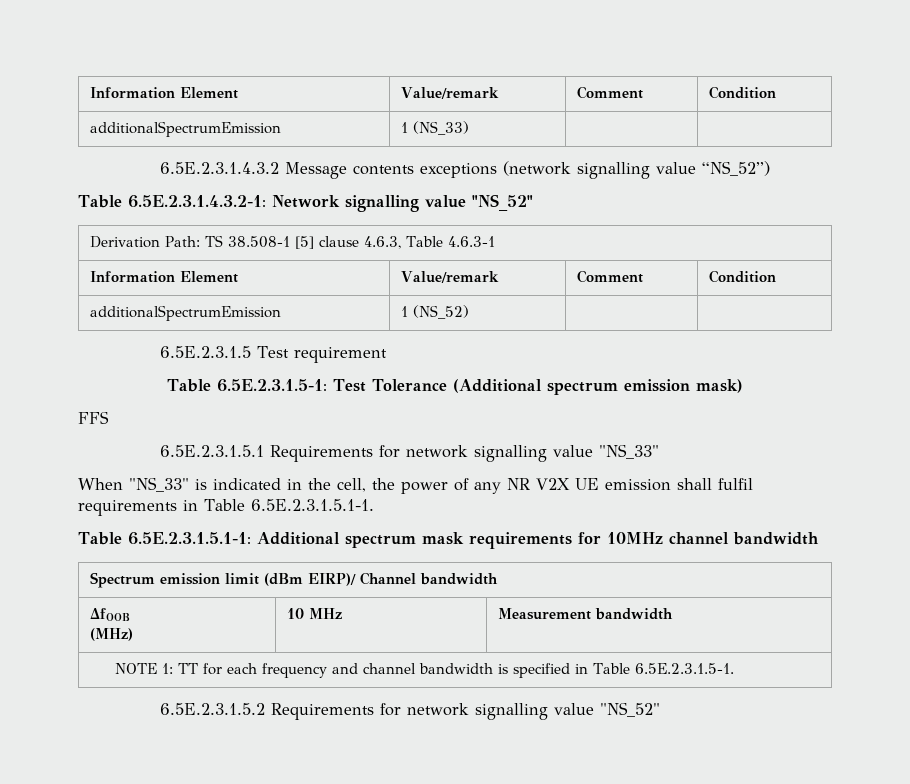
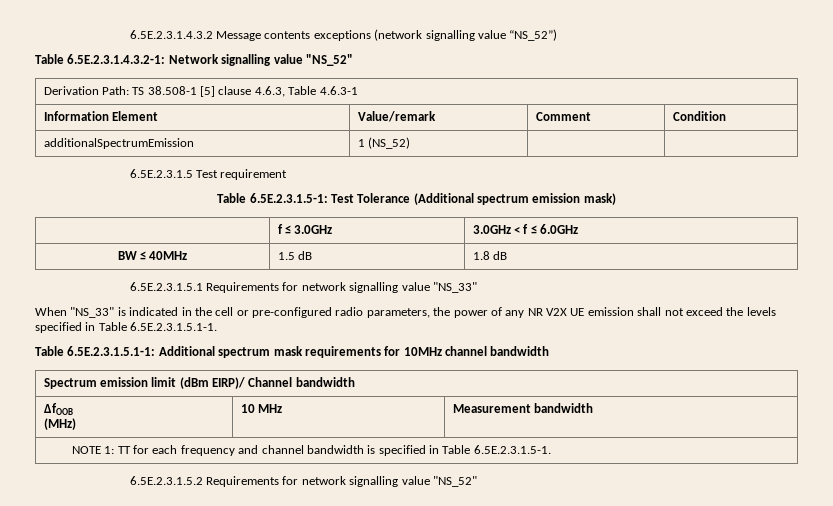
[90,87,239,99] [401,87,500,99] [577,86,644,99] [709,86,777,99] [90,121,282,137] [401,121,470,135] Information Element | Value/remark | Comment | Condition // additionalSpectrumEmission | 1 (NS_33) | | // -> (129, 34) none
[78,411,109,424] // FFS -> [277,224,333,234] [472,224,579,234] [117,251,188,260] [277,251,312,260] [472,251,507,260] // | f ≤ 3.0GHz | 3.0GHz < f ≤ 6.0GHz // BW ≤ 40MHz | 1.5 dB | 1.8 dB
[337,478,366,492] cell, -> [215,307,430,318] cell or pre-configured radio parameters,
[718,478,753,490] [78,500,177,516] fulfil requirements -> [664,307,776,316] [35,322,82,333] not exceed the levels specified

